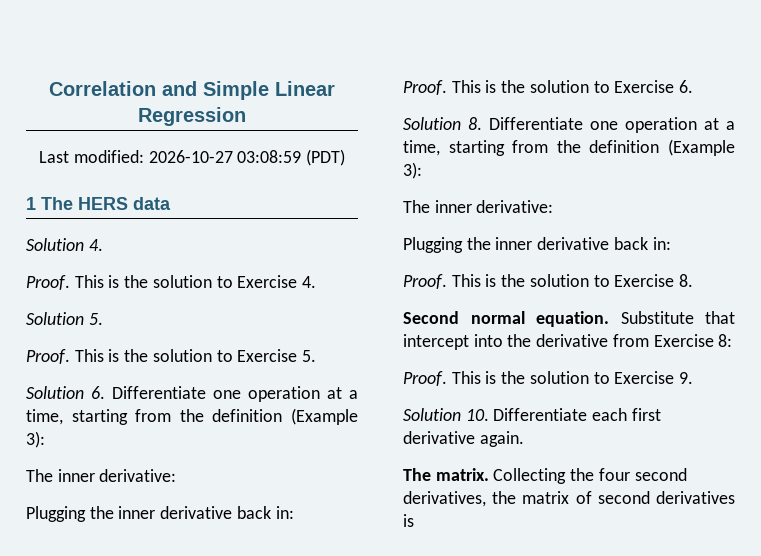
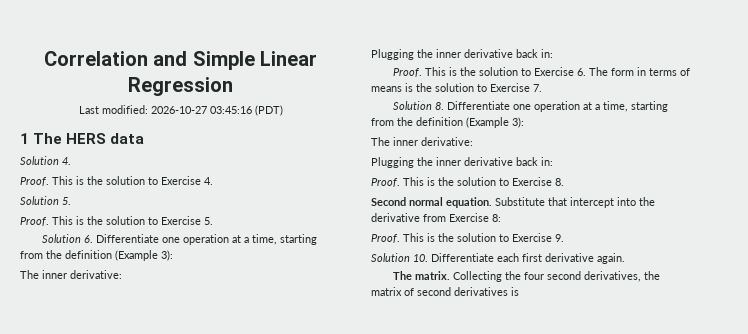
[237,150,302,163] 03:08:59 -> [209,106,252,114] 03:45:16
(694, 86) none -> [589,67,691,76] [371,83,542,92] The form in terms of means is the solution to Exercise 7.

